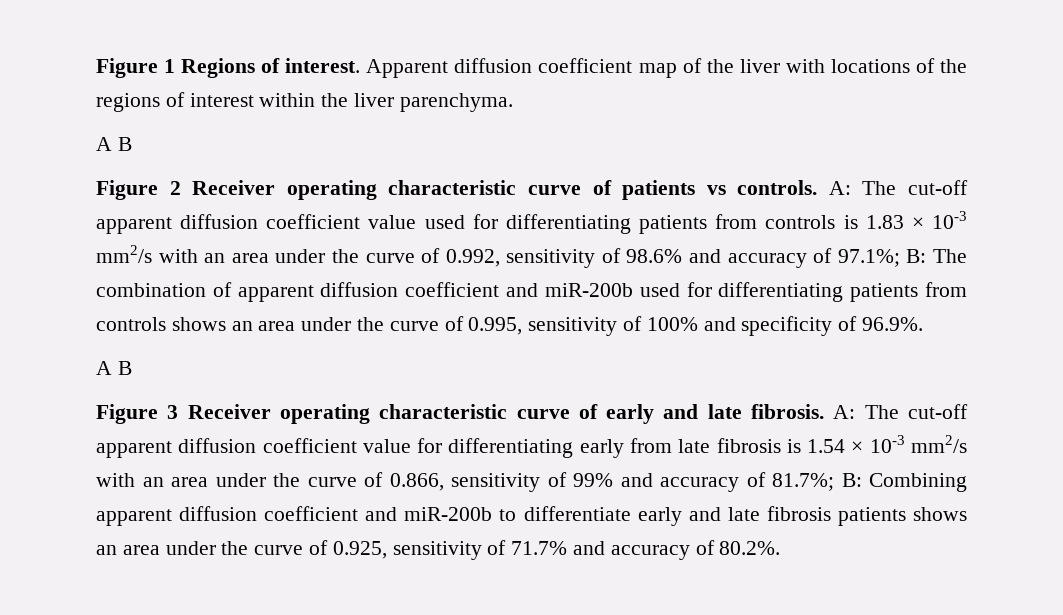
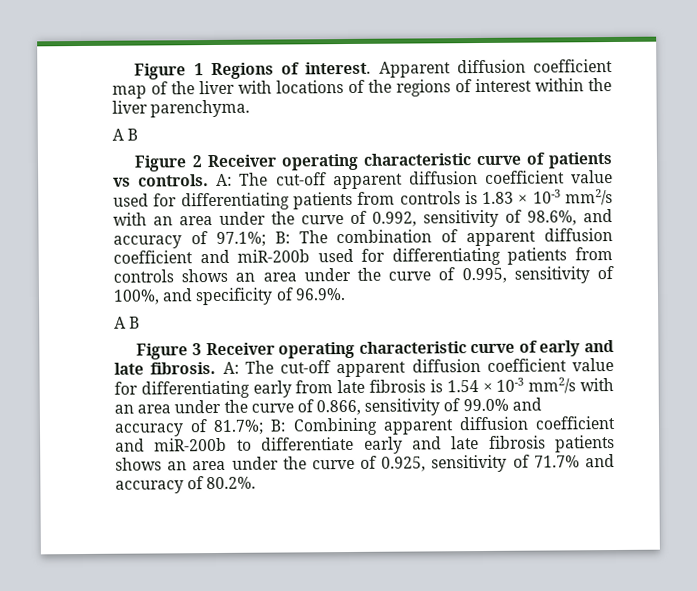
[626,249,683,263] 98.6% -> [527,210,577,226] 98.6%,
[646,317,698,331] 100% -> [113,289,160,305] 100%,
[573,473,613,487] 99% -> [462,398,509,412] 99.0%

